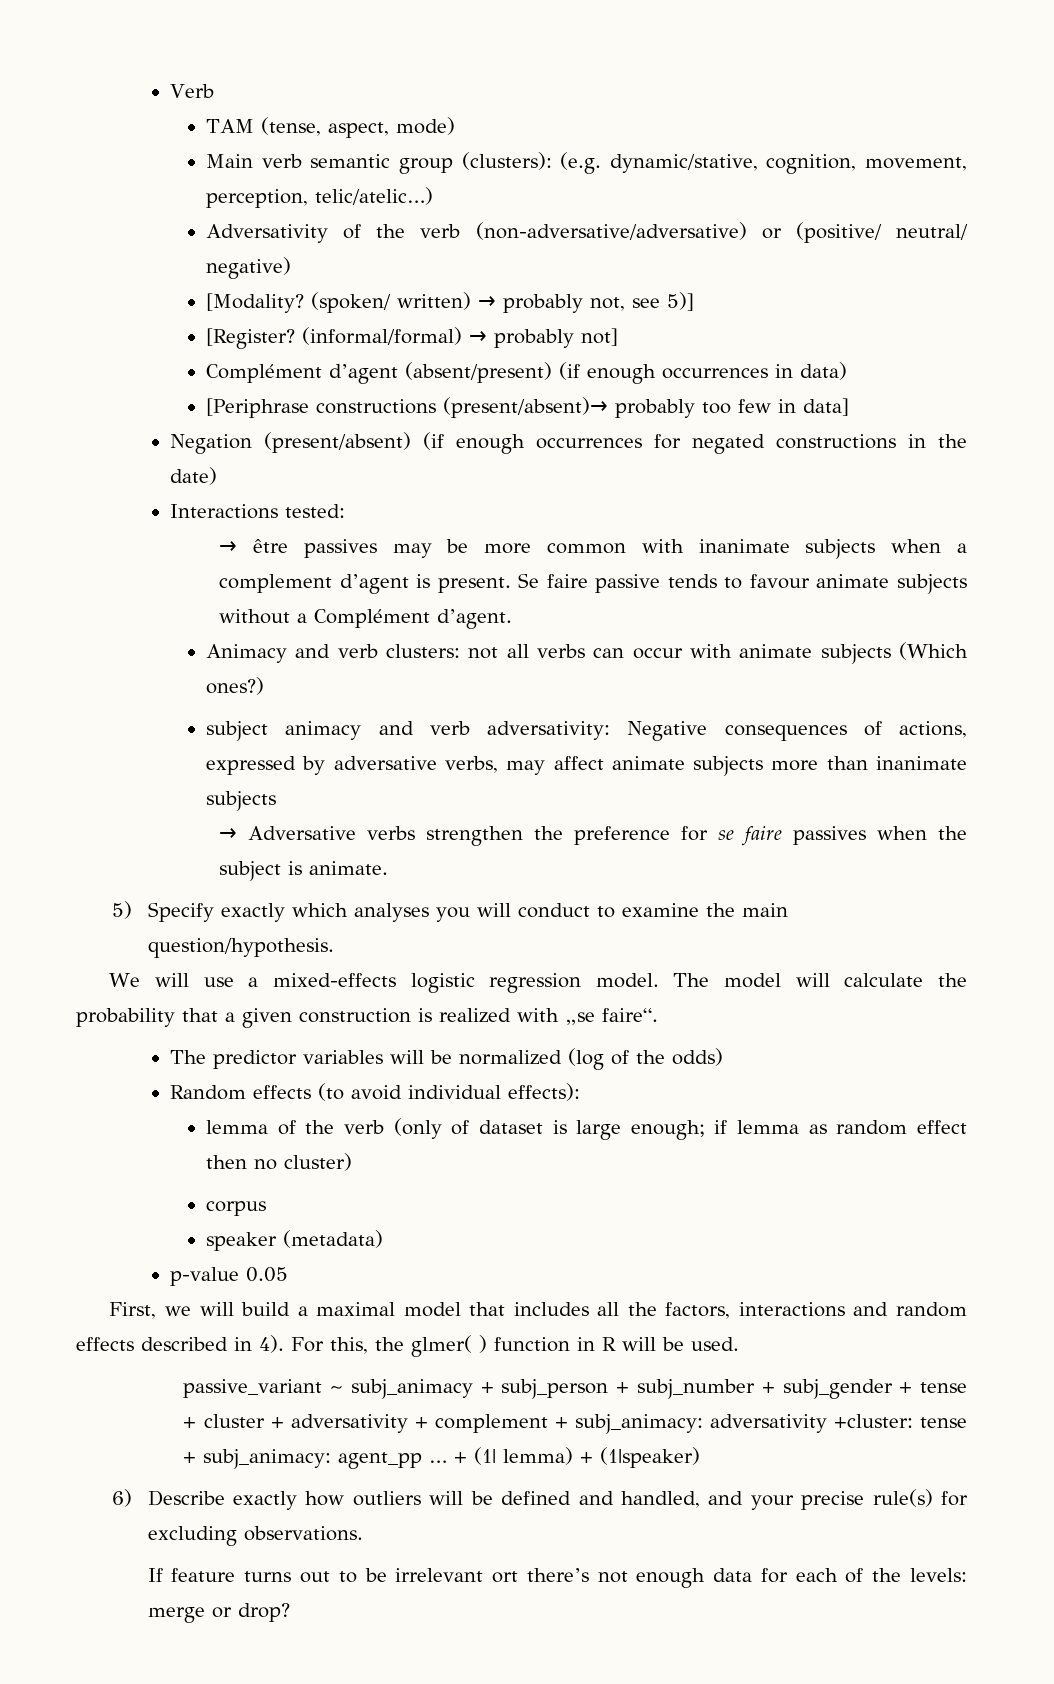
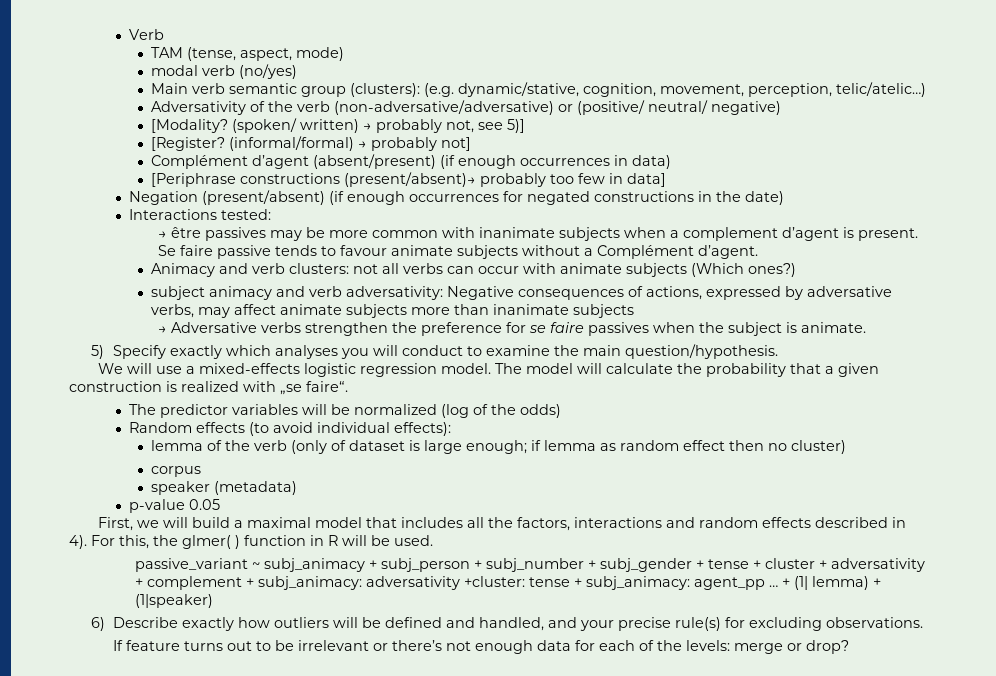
(456, 126) none -> [151,64,298,79] // modal verb (no/yes)
[492,1571,519,1583] ort -> [373,643,389,651] or

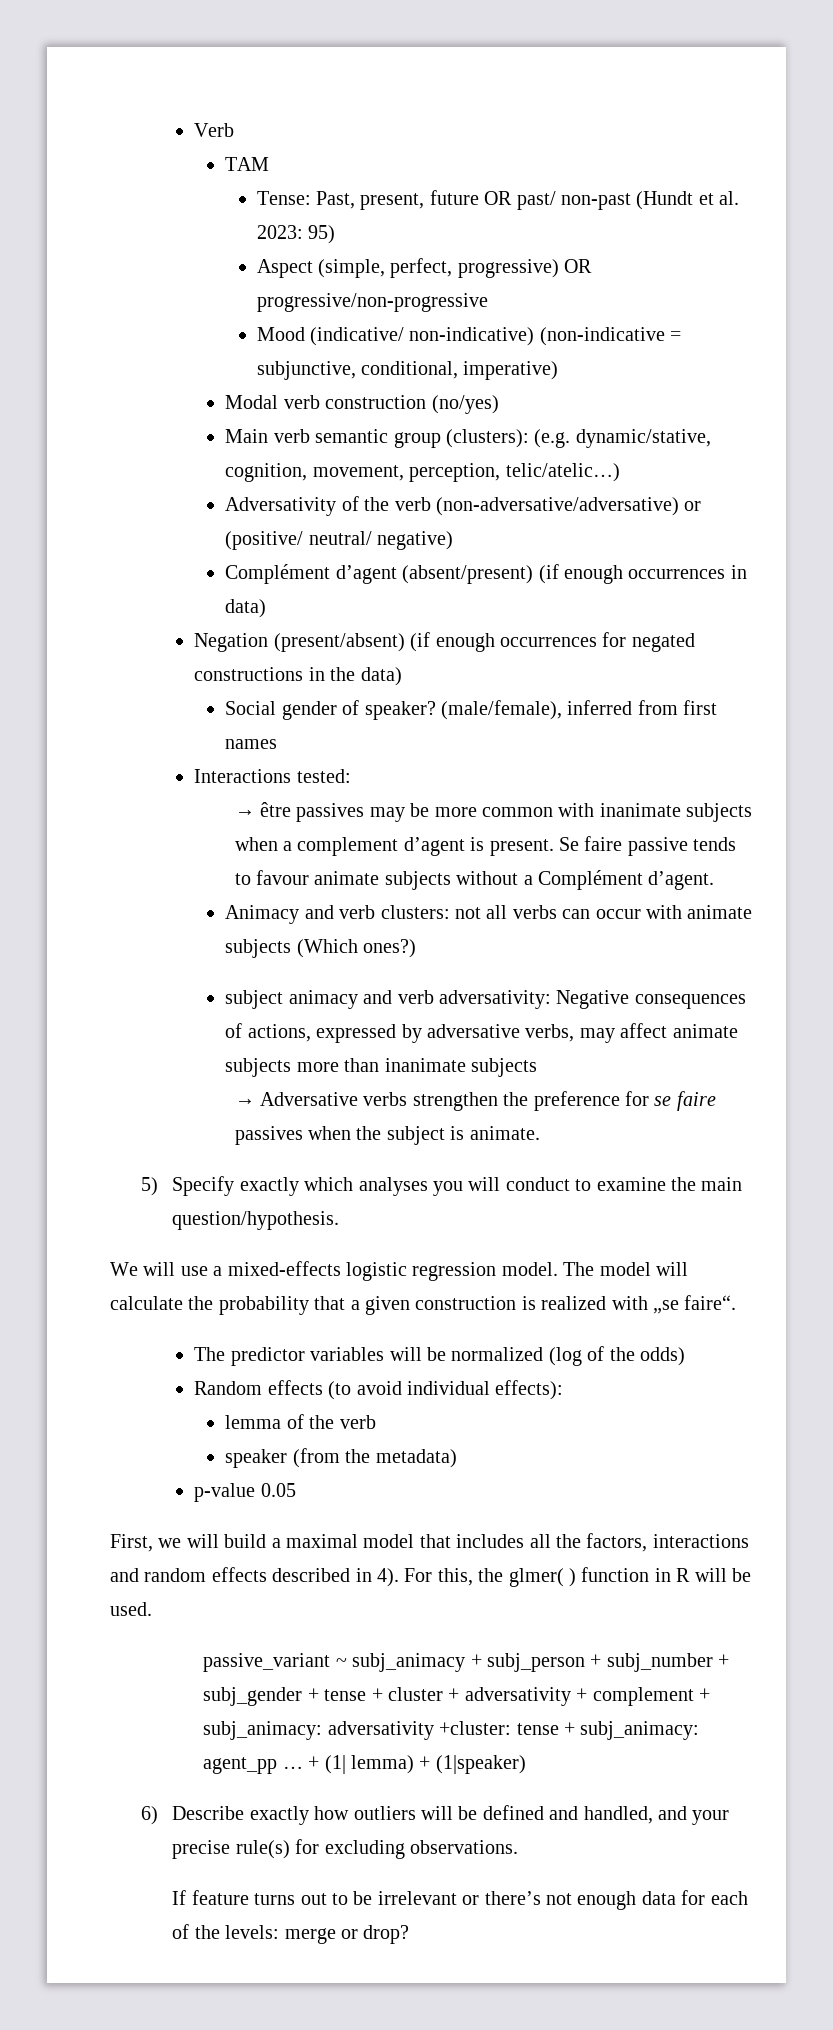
[187,47,345,61] [151,65,236,76] (tense, aspect, mode) // modal verb -> [256,190,740,210] [256,225,336,244] [256,258,593,278] [256,293,488,312] [256,327,682,346] [256,361,559,380] [225,395,427,409] // Tense: Past, present, future OR past/ non-past (Hundt et al. 2023: 95) // Aspect (simple, perfect, progressive) OR progressive/non-progressive // Mood (indicative/ non-indicative) (non-indicative = subjunctive, conditional, imperative) // Modal verb construction
[151,118,526,133] [151,136,472,151] // [Modality? (spoken/ written) → probably not, see 5)] // [Register? (informal/formal) → probably not] -> (454, 540) none
[151,172,667,187] // [Periphrase constructions (present/absent)→ probably too few in data] -> (267, 608) none
[745,191,785,205] date) -> [360,667,402,686] [225,700,718,720] [225,739,278,749] data) // Social gender of speaker? (male/female), inferred from first names
[291,440,847,454] [151,466,202,477] [151,481,298,495] (only of dataset is large enough; if lemma as random effect then no cluster) // corpus // speaker (metadata) -> [225,1448,457,1468] // speaker (from the metadata)

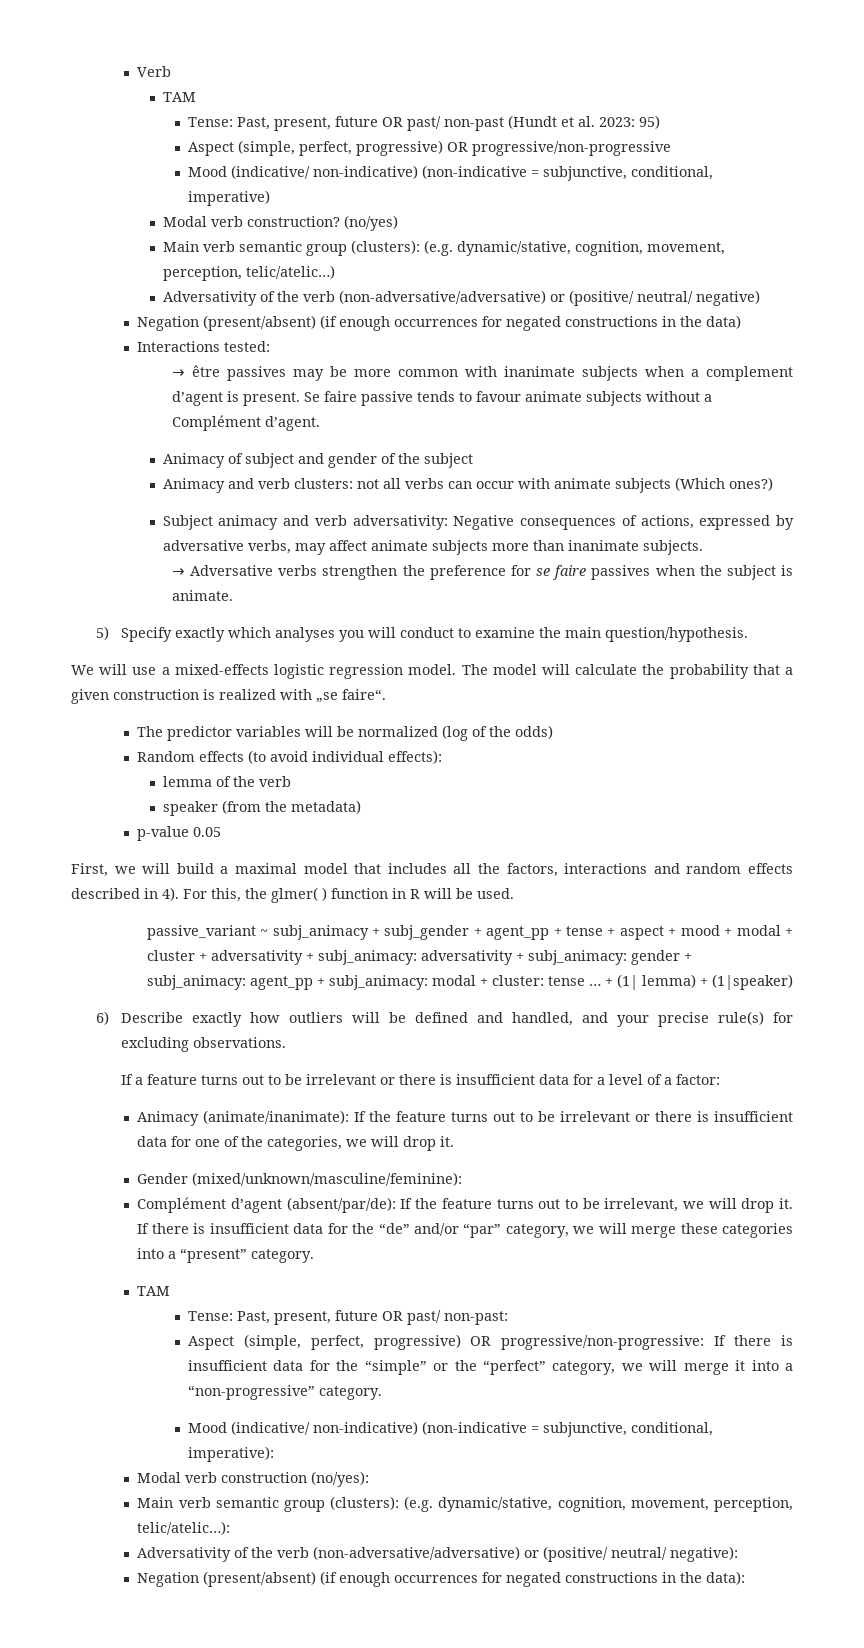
[325,395,427,409] construction -> [246,216,340,227] construction?
[225,564,747,584] [225,599,267,618] // Complément d’agent (absent/present) (if enough occurrences in data) -> (760, 298) none
[225,700,718,720] [225,739,278,749] // Social gender of speaker? (male/female), inferred from first names -> (742, 322) none
(715, 880) none -> [162,453,473,468] // Animacy of subject and gender of the subject
[225,990,284,1009] subject -> [162,515,213,530] Subject
[471,1058,538,1077] subjects -> [642,540,703,555] subjects.
[487,1653,730,1672] [203,1687,711,1706] [203,1721,700,1740] [203,1757,278,1774] subj_person + subj_number + subj_gender + tense + cluster + adversativity + complement + subj_animacy: adversativity +cluster: tense + subj_animacy: agent_pp -> [384,925,794,940] [146,950,692,965] [146,975,585,990] subj_gender + agent_pp + tense + aspect + mood + modal + cluster + adversativity + subj_animacy: adversativity + subj_animacy: gender + subj_animacy: agent_pp + subj_animacy: modal + cluster: tense
[191,1890,748,1910] [172,1924,410,1944] feature turns out to be irrelevant or there’s not enough data for each of the levels: merge or drop? -> [135,1074,721,1085] [137,1110,793,1126] [137,1136,455,1151] [137,1172,463,1186] [137,1197,793,1213] [137,1223,794,1238] [137,1248,315,1263] [137,1286,171,1296] [187,1310,508,1325] [187,1334,793,1350] [187,1360,793,1375] [187,1385,382,1400] [187,1421,713,1437] [187,1446,274,1462] [137,1471,370,1487] [137,1496,793,1512] [137,1521,231,1535] [137,1546,739,1562] [137,1571,746,1587] a feature turns out to be irrelevant or there is insufficient data for a level of a factor: // Animacy (animate/inanimate): If the feature turns out to be irrelevant or there is insufficient data for one of the categories, we will drop it. // Gender (mixed/unknown/masculine/feminine): // Complément d’agent (absent/par/de): If the feature turns out to be irrelevant, we will drop it. If there is insufficient data for the “de” and/or “par” category, we will merge these categories into a “present” category. // TAM // Tense: Past, present, future OR past/ non-past: // Aspect (simple, perfect, progressive) OR progressive/non-progressive: If there is insufficient data for the “simple” or the “perfect” category, we will merge it into a “non-progressive” category. // Mood (indicative/ non-indicative) (non-indicative = subjunctive, conditional, imperative): // Modal verb construction (no/yes): // Main verb semantic group (clusters): (e.g. dynamic/stative, cognition, movement, perception, telic/atelic…): // Adversativity of the verb (non-adversative/adversative) or (positive/ neutral/ negative): // Negation (present/absent) (if enough occurrences for negated constructions in the data):

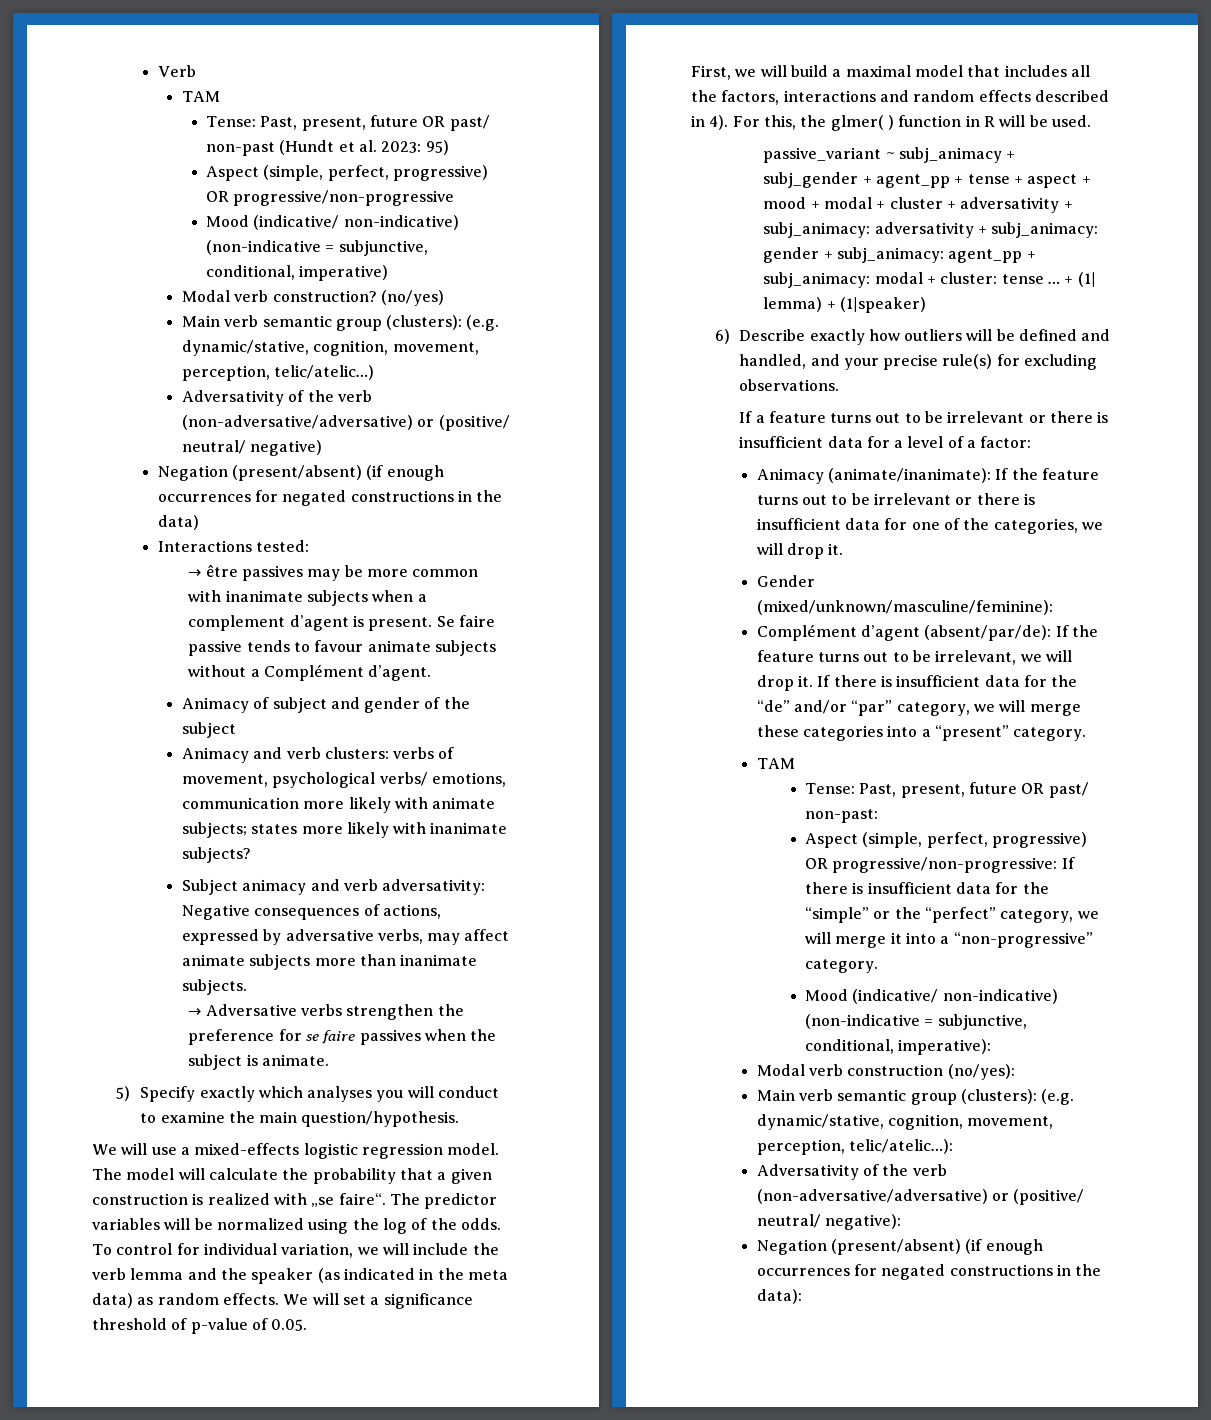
[356,477,773,493] not all verbs can occur with animate subjects (Which ones?) -> [393,747,455,759] [181,772,506,788] [181,797,496,813] [181,822,508,838] [181,847,251,863] verbs of movement, psychological verbs/ emotions, communication more likely with animate subjects; states more likely with inanimate subjects?
(386, 694) // -> (386, 1199) none
[442,725,554,741] [137,750,443,764] [162,776,291,787] [162,800,361,816] [137,826,222,841] (log of the odds) // Random effects (to avoid individual effects): // lemma of the verb // speaker (from the metadata) // p-value 0.05 -> [308,1218,501,1234] [92,1243,499,1258] [92,1268,508,1284] [92,1293,473,1309] [92,1318,308,1334] using the log of the odds. To control for individual variation, we will include the verb lemma and the speaker (as indicated in the meta data) as random effects. We will set a significance threshold of p-value of 0.05.

